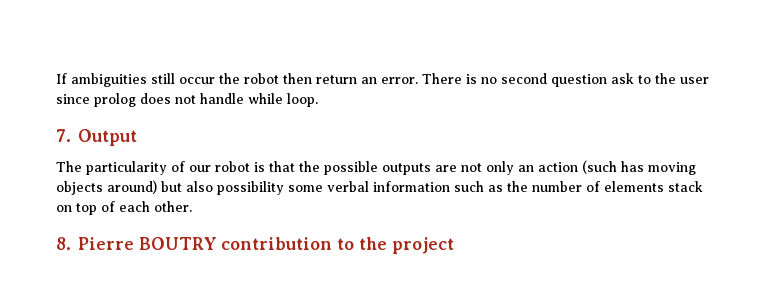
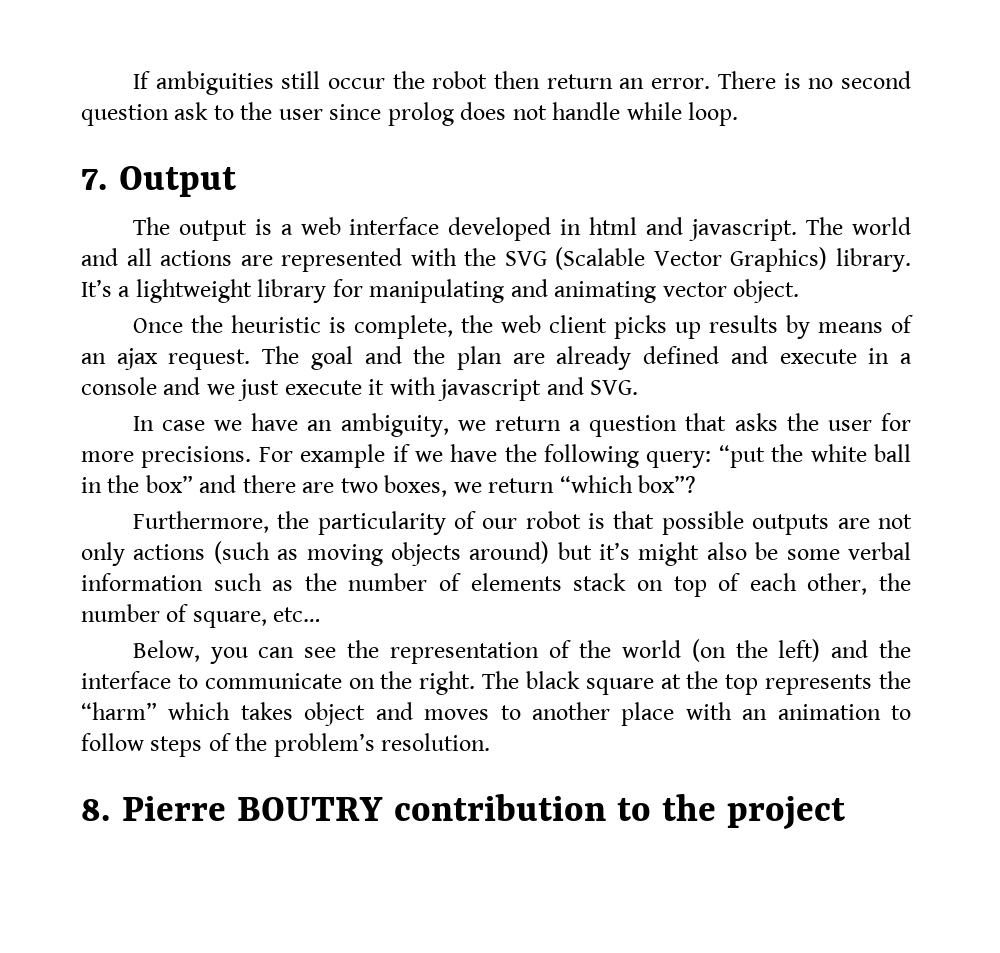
(82, 166) none -> [178,217,912,241] [81,247,911,272] [81,279,800,303] [132,315,914,339] [81,346,912,370] [81,377,639,401] [132,413,911,437] [81,444,911,468] [81,475,697,497] [132,511,310,533] output is a web interface developed in html and javascript. The world and all actions are represented with the SVG (Scalable Vector Graphics) library. It’s a lightweight library for manipulating and animating vector object. // Once the heuristic is complete, the web client picks up results by means of an ajax request. The goal and the plan are already defined and execute in a console and we just execute it with javascript and SVG. // In case we have an ambiguity, we return a question that asks the user for more precisions. For example if we have the following query: “put the white ball in the box” and there are two boxes, we return “which box”? // Furthermore, the
[299,161,320,172] the -> (655, 520) none
[518,160,696,175] [56,180,284,195] an action (such has moving objects around) but also possibility -> [133,541,779,566] actions (such as moving objects around) but it’s might also be
[154,201,192,212] other. -> [807,573,912,595] [81,604,321,628] [132,639,911,664] [81,671,911,695] [81,702,911,726] [81,733,491,757] other, the number of square, etc… // Below, you can see the representation of the world (on the left) and the interface to communicate on the right. The black square at the top represents the “harm” which takes object and moves to another place with an animation to follow steps of the problem’s resolution.

